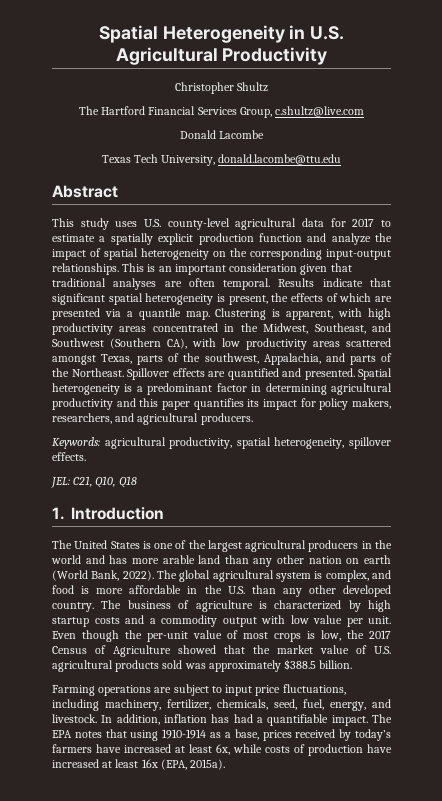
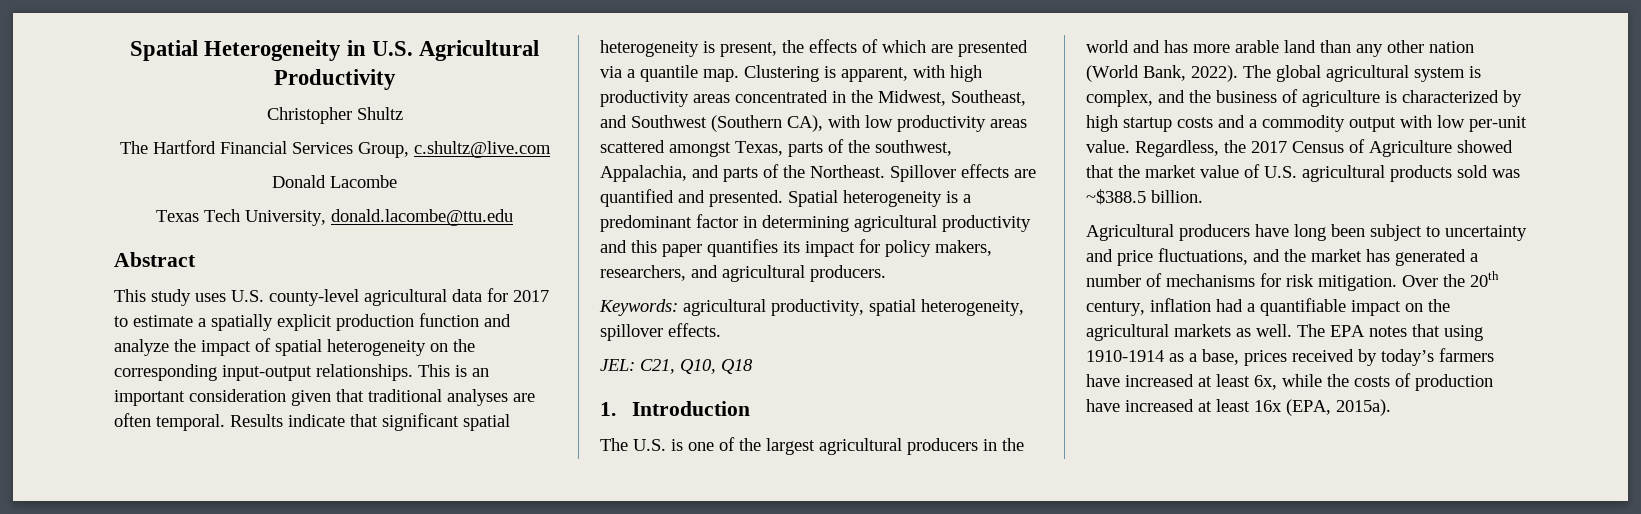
[74,540,140,549] United States -> [633,439,666,451] U.S.
[346,555,391,564] on earth -> (1474, 47) none
[52,585,391,597] [52,600,122,612] food is more affordable in the U.S. than any other developed country. The -> [1189,90,1211,103] the
[313,615,391,627] [52,630,341,642] value per unit. Even though the per-unit value of most crops is low, -> [1469,116,1527,132] [1086,140,1219,157] per-unit value. Regardless,
[208,659,317,672] approximately $388.5 -> [1086,189,1146,205] ~$388.5
[52,684,346,696] [52,699,391,711] [52,714,368,726] Farming operations are subject to input price fluctuations, including machinery, fertilizer, chemicals, seed, fuel, energy, and livestock. In addition, inflation has had a quantifiable impact. -> [1086,224,1527,241] [1086,248,1478,266] [1086,271,1499,291] [1086,298,1450,316] [1086,324,1292,341] Agricultural producers have long been subject to uncertainty and price fluctuations, and the market has generated a number of mechanisms for risk mitigation. Over the 20th century, inflation had a quantifiable impact on the agricultural markets as well.
(262, 748) none -> [1327,374,1349,387] the

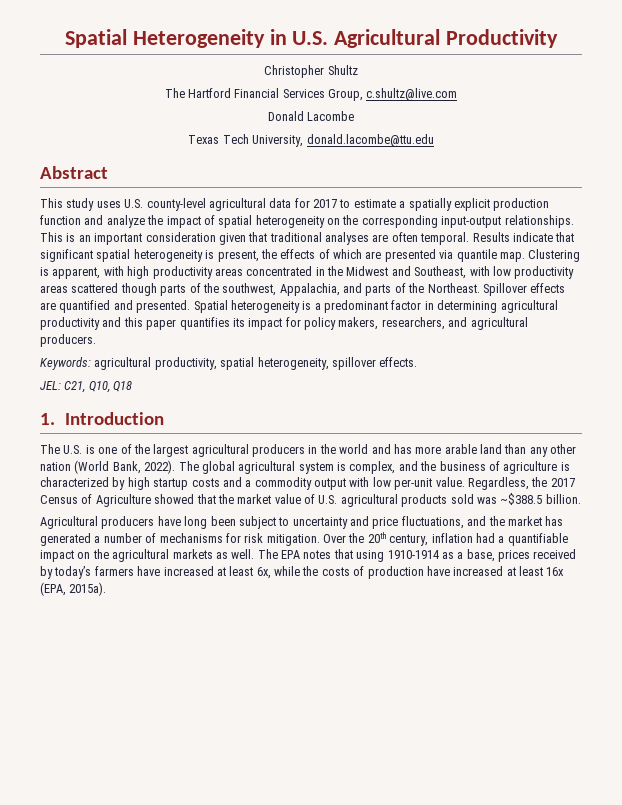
[627,69,635,78] a -> (454, 254) none
[878,90,1026,106] [600,115,823,132] Midwest, Southeast, and Southwest (Southern CA), -> [346,266,467,279] Midwest and Southeast,
[669,141,783,157] amongst Texas, -> [120,283,157,296] though

